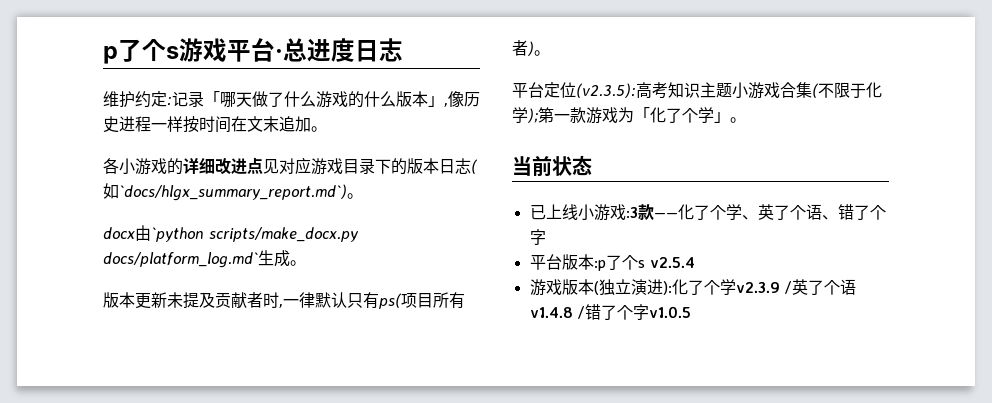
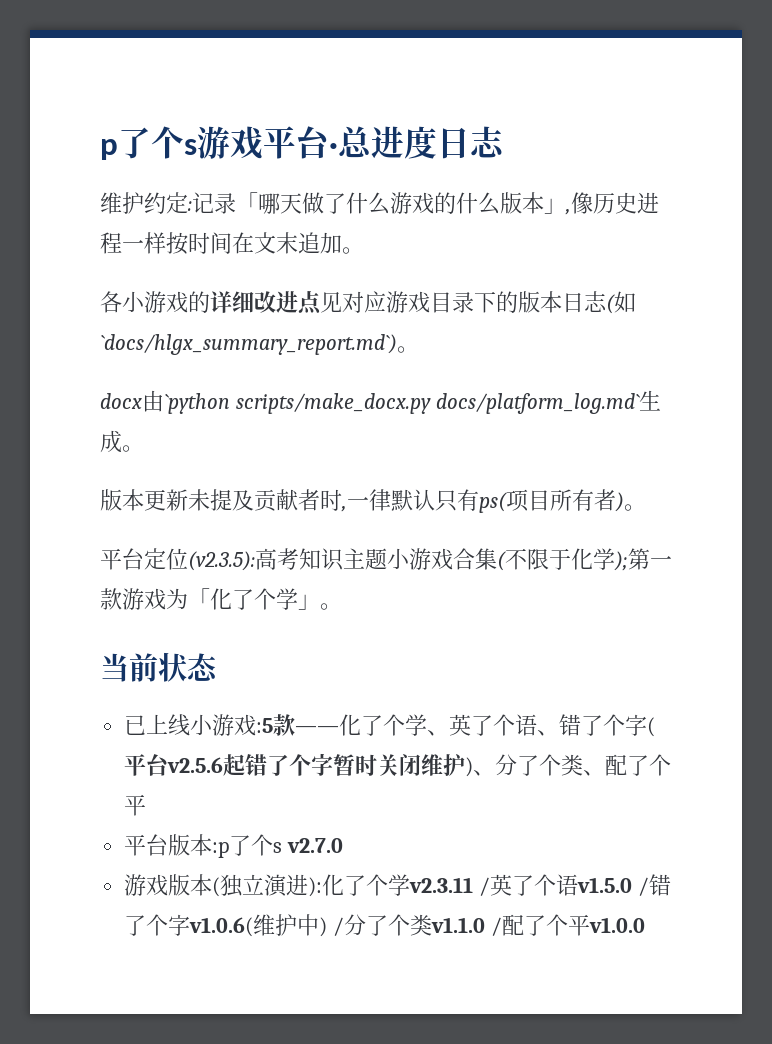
[625,207,638,218] :3 -> [256,718,274,733] :5
(546, 237) none -> [647,717,656,737] [124,753,672,777] [124,794,147,816] (平台v2.5.6起错了个字暂时关闭维护)、分了个类、配了个平
[649,257,695,268] v2.5.4 -> [287,838,344,853] v2.7.0
[735,282,780,293] v2.3.9 -> [409,877,474,893] v2.3.11
[529,307,573,318] v1.4.8 -> [577,877,633,893] v1.5.0
[648,306,691,318] v1.0.5 -> [189,914,646,937] v1.0.6(维护中) /分了个类v1.1.0 /配了个平v1.0.0

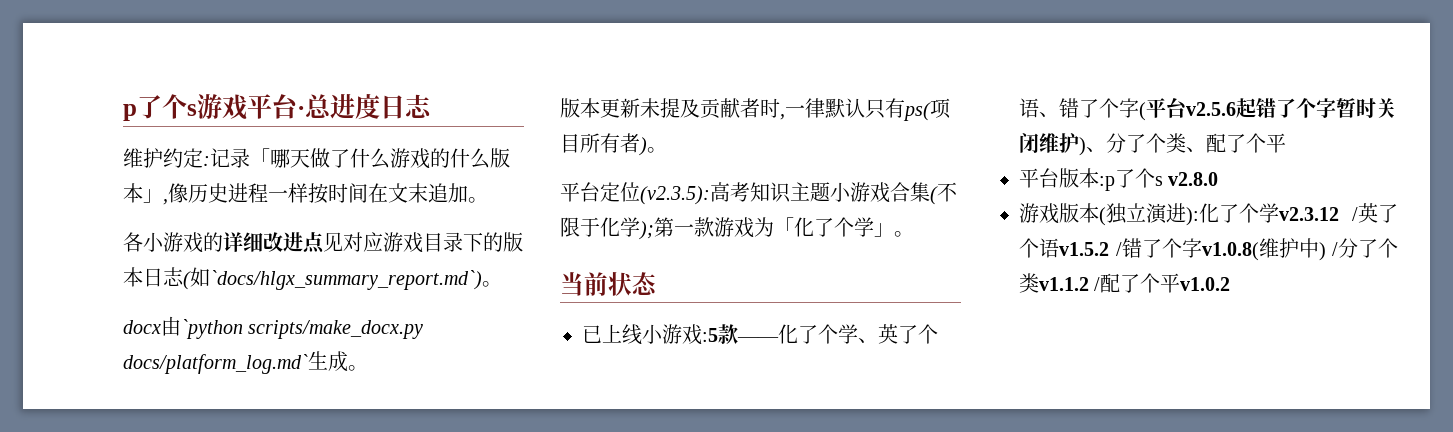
[287,838,344,853] v2.7.0 -> [1168,172,1219,186] v2.8.0
[409,877,474,893] v2.3.11 -> [1279,207,1339,221] v2.3.12
[577,877,633,893] v1.5.0 -> [1059,242,1109,256] v1.5.2
[189,917,254,937] v1.0.6( -> [1201,242,1259,261] v1.0.8(
[431,917,486,933] v1.1.0 -> [1039,277,1089,291] v1.1.2
[589,917,646,933] v1.0.0 -> [1180,277,1231,291] v1.0.2

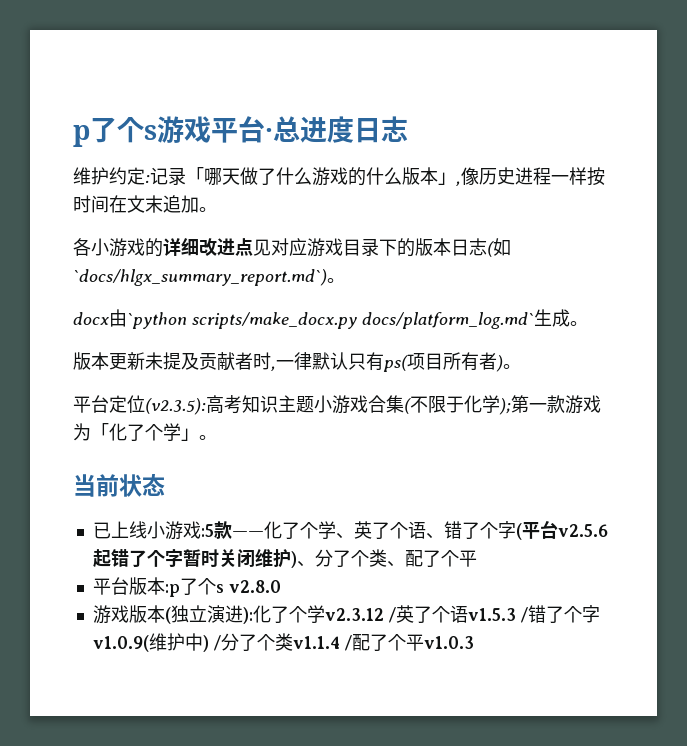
[1059,242,1109,256] v1.5.2 -> [467,608,516,621] v1.5.3
[1201,242,1259,261] v1.0.8( -> [92,635,149,652] v1.0.9(
[1039,277,1089,291] v1.1.2 -> [292,636,340,649] v1.1.4
[1180,277,1231,291] v1.0.2 -> [423,636,474,649] v1.0.3

